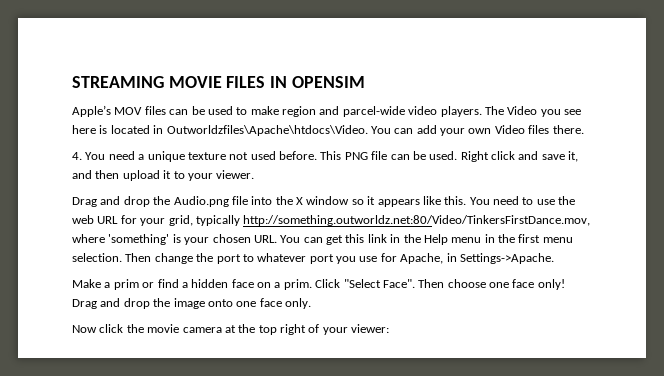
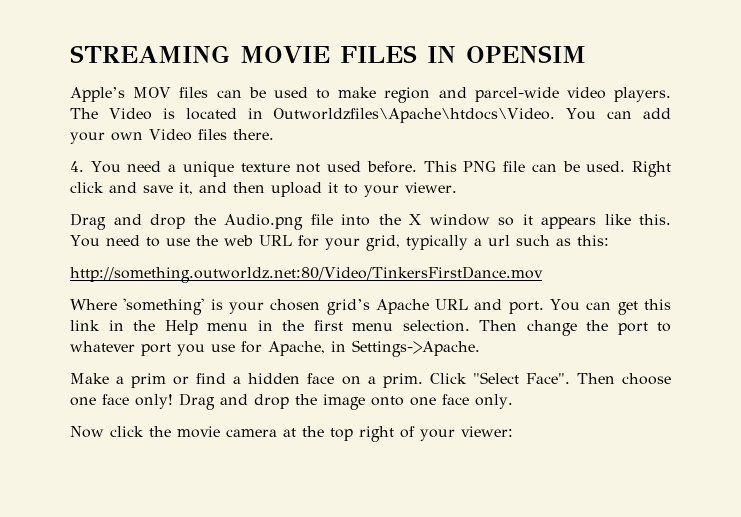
[540,109,581,117] [72,125,96,134] you see here -> (152, 114) none
[243,215,591,226] [72,234,277,245] http://something.outworldz.net:80/Video/TinkersFirstDance.mov, where 'something' is your chosen URL. -> [473,235,609,246] [70,266,543,283] [70,298,544,315] a url such as this: // http://something.outworldz.net:80/Video/TinkersFirstDance.mov // Where 'something' is your chosen grid’s Apache URL and port.

